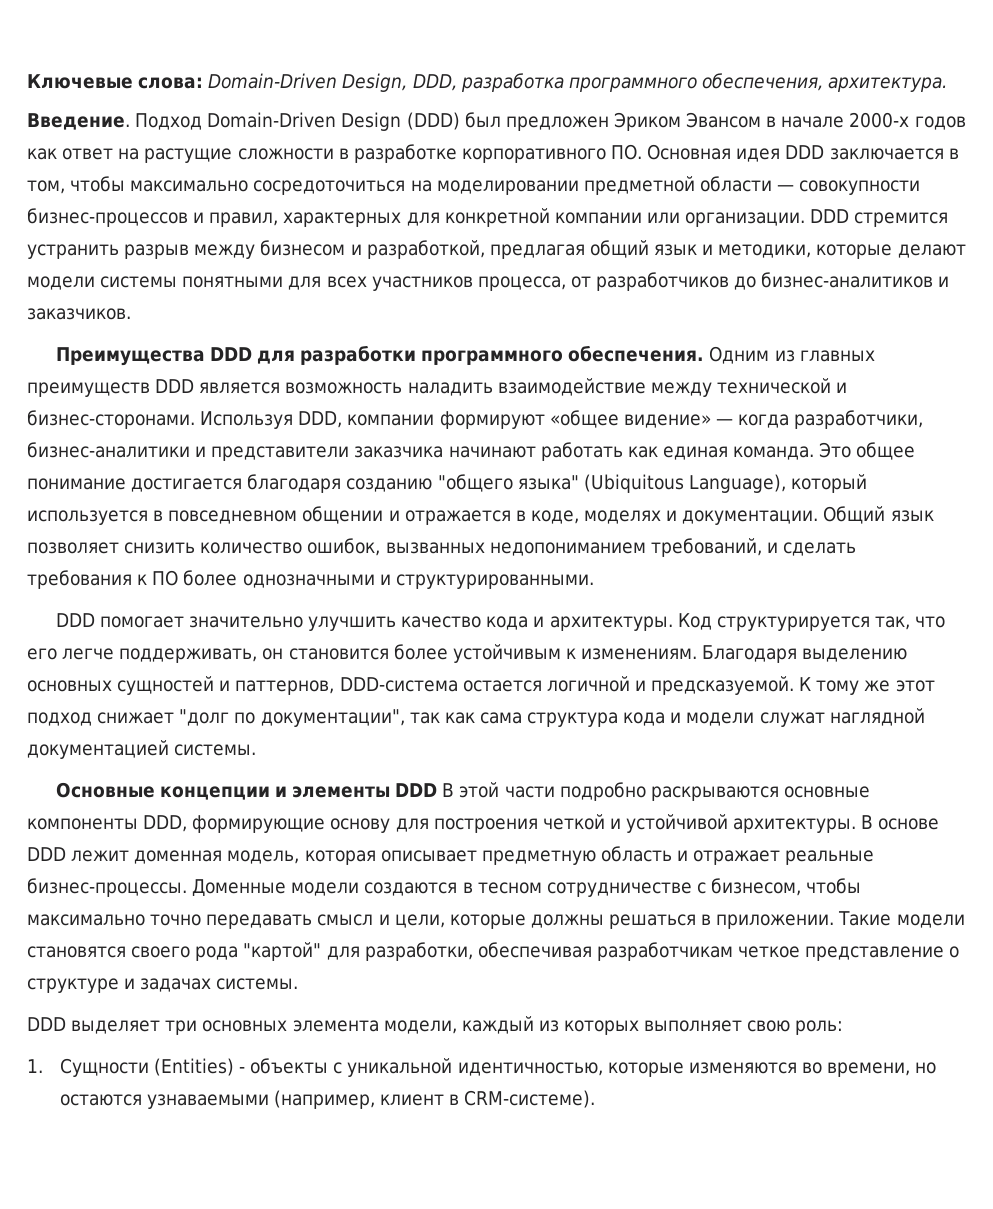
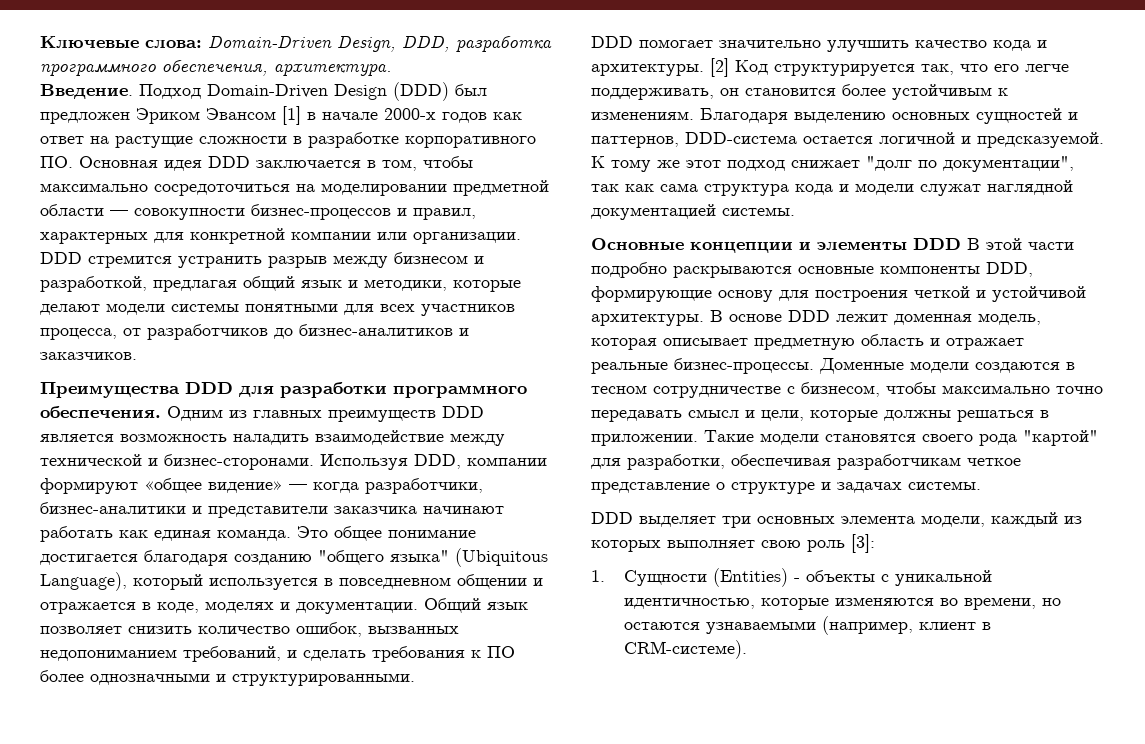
(762, 120) none -> [282,106,301,125] [1]
(673, 623) none -> [710,58,729,77] [2]
[795,1020,844,1035] роль: -> [807,534,875,553] роль [3]:

